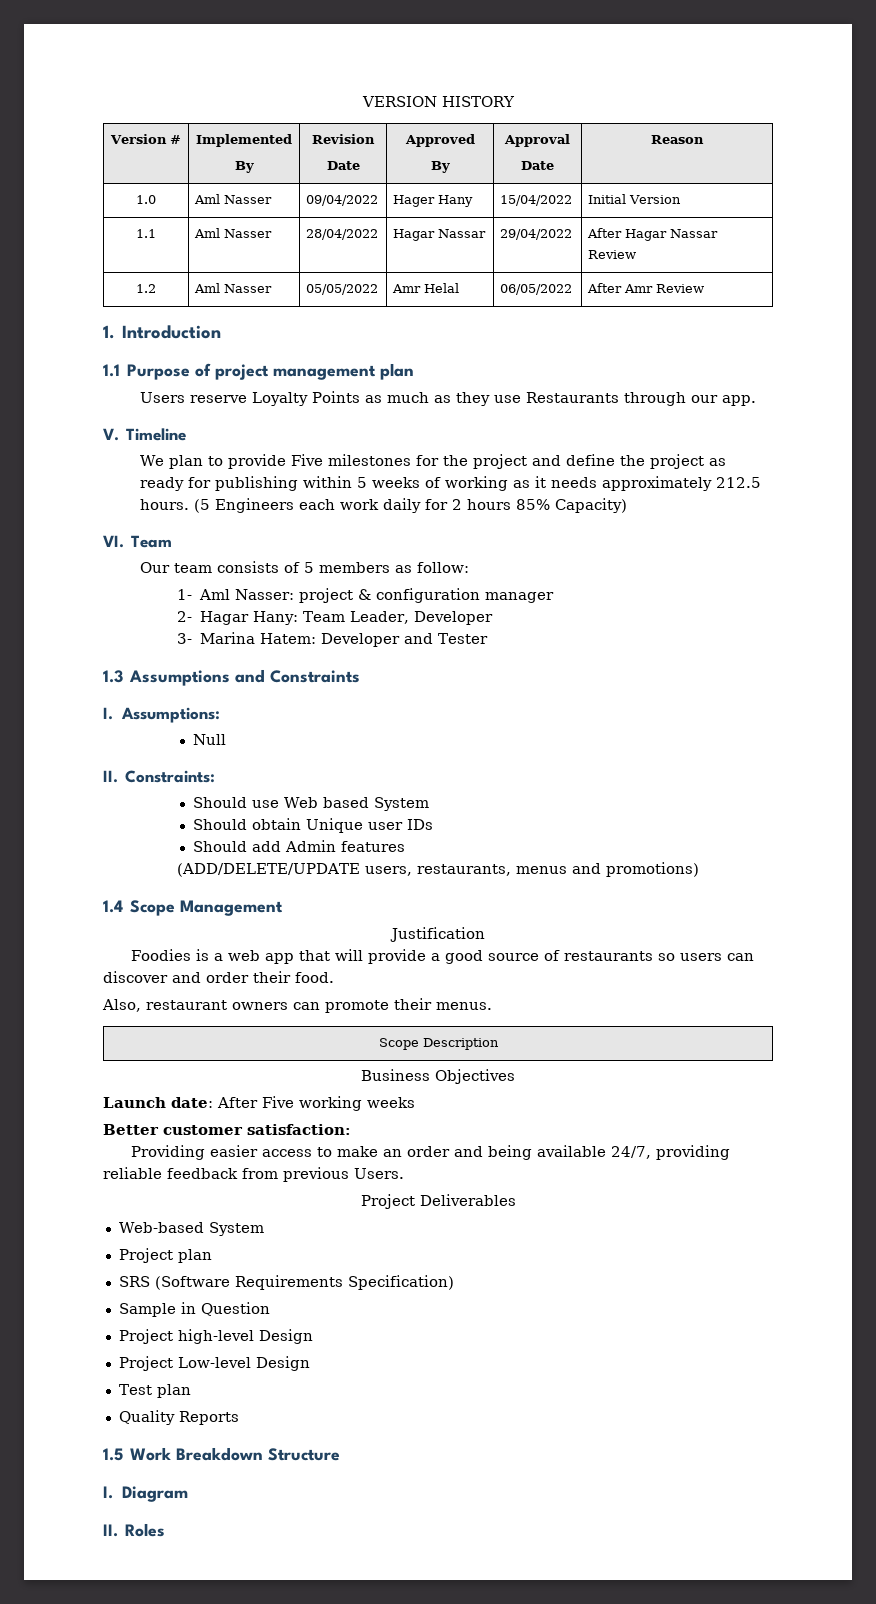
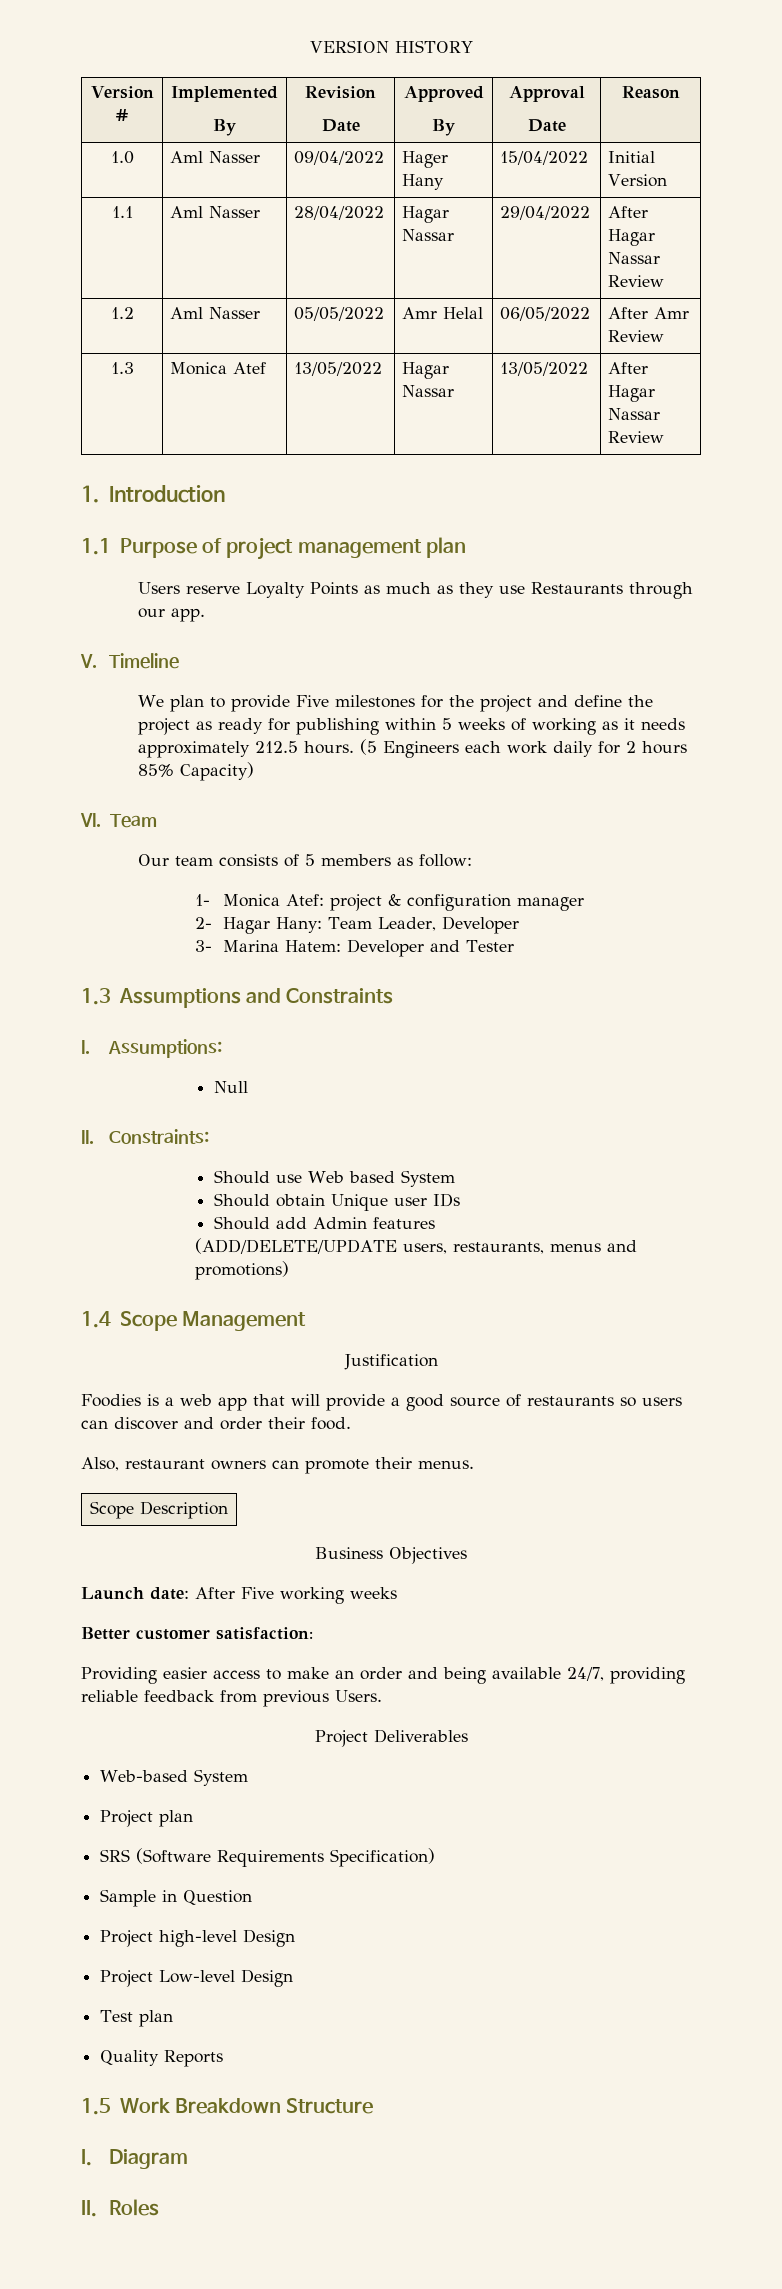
(705, 288) none -> [110,362,134,374] [170,362,267,375] [294,362,383,376] [402,362,450,379] [402,385,455,397] [500,362,589,376] [608,362,649,374] [608,385,656,402] [608,408,661,420] [608,431,665,443] // 1.3 | Monica Atef | 13/05/2022 | Hagar Nassar | 13/05/2022 | After Hagar Nassar Review
[198,589,294,600] Aml Nasser: -> [223,894,325,907] Monica Atef:

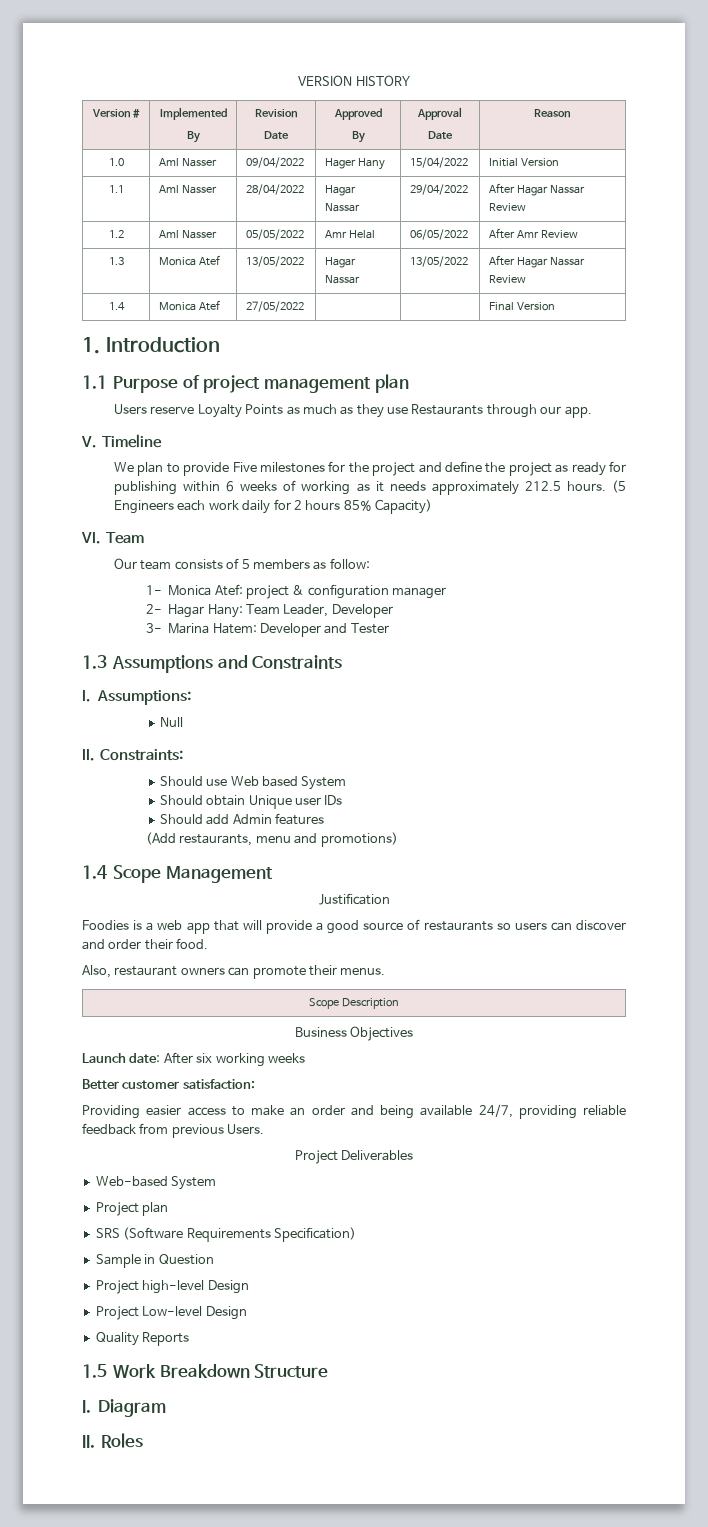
(665, 437) none -> [108,302,125,310] [158,300,220,311] [245,301,304,312] [488,302,555,311] // 1.4 | Monica Atef | 27/05/2022 | | | Final Version
[441,718,452,730] 5 -> [226,481,235,492] 6
[194,1238,601,1254] (ADD/DELETE/UPDATE users, restaurants, menus -> [146,832,291,846] (Add restaurants, menu
[241,1587,274,1599] Five -> [196,1053,213,1063] six
[100,2010,174,2027] // Test plan -> (247, 1313) none

